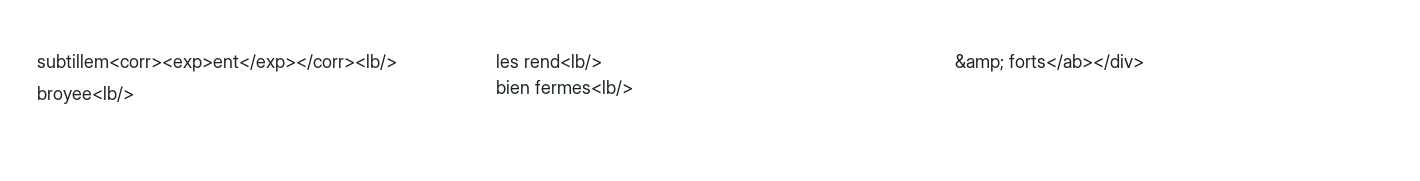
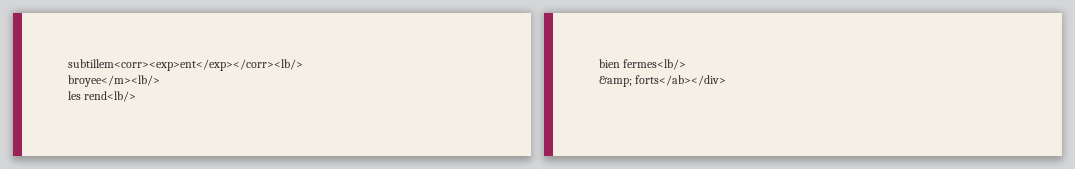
[37,86,134,104] broyee<lb/> -> [68,75,160,87] broyee</m><lb/>

